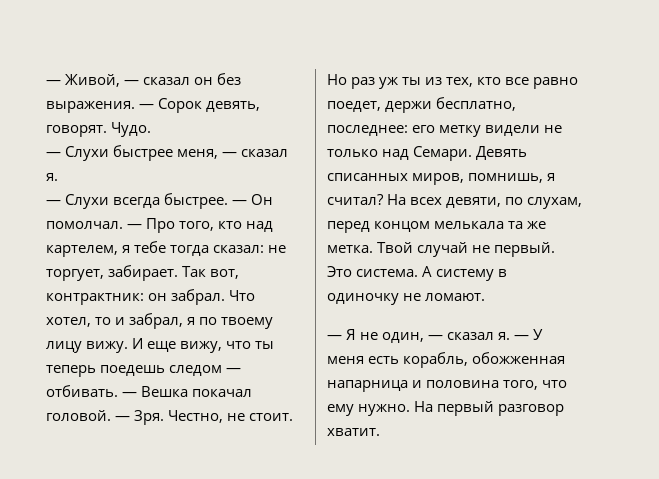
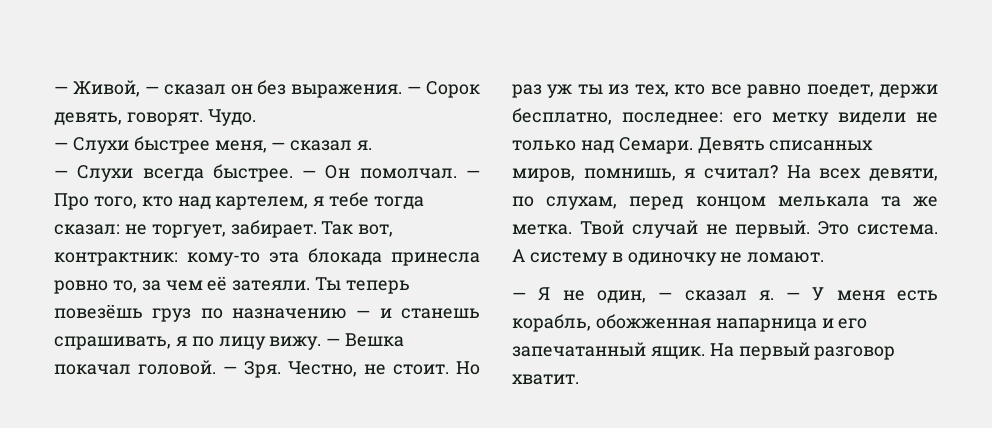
[148,289,256,305] [46,313,184,329] он забрал. Что хотел, то и забрал, -> [187,248,480,266] [54,277,411,294] [54,305,480,322] [54,336,171,350] кому-то эта блокада принесла ровно то, за чем её затеяли. Ты теперь повезёшь груз по назначению — и станешь спрашивать,
[221,317,274,329] твоему -> (214, 341) none
[132,338,275,353] [46,365,242,377] [46,385,118,397] И еще вижу, что ты теперь поедешь следом — отбивать. -> (322, 343) none
[426,380,568,390] [327,404,411,416] половина того, что ему нужно. -> [838,318,868,329] [512,342,705,359] его запечатанный ящик.

